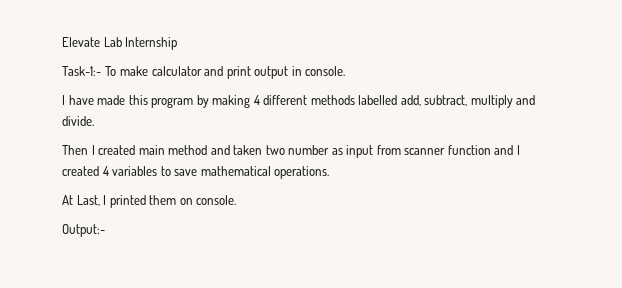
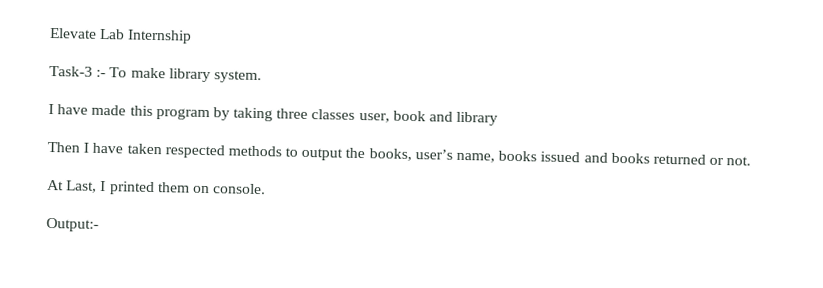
[62,66,346,79] Task-1:- To make calculator and print output in console. -> [49,65,262,84] Task-3 :- To make library system.
[212,95,536,108] [62,116,94,126] [62,145,520,158] [62,166,330,179] making 4 different methods labelled add, subtract, multiply and divide. // Then I created main method and taken two number as input from scanner function and I created 4 variables to save mathematical operations. -> [233,107,499,126] [47,141,752,166] taking three classes user, book and library // Then I have taken respected methods to output the books, user’s name, books issued and books returned or not.

